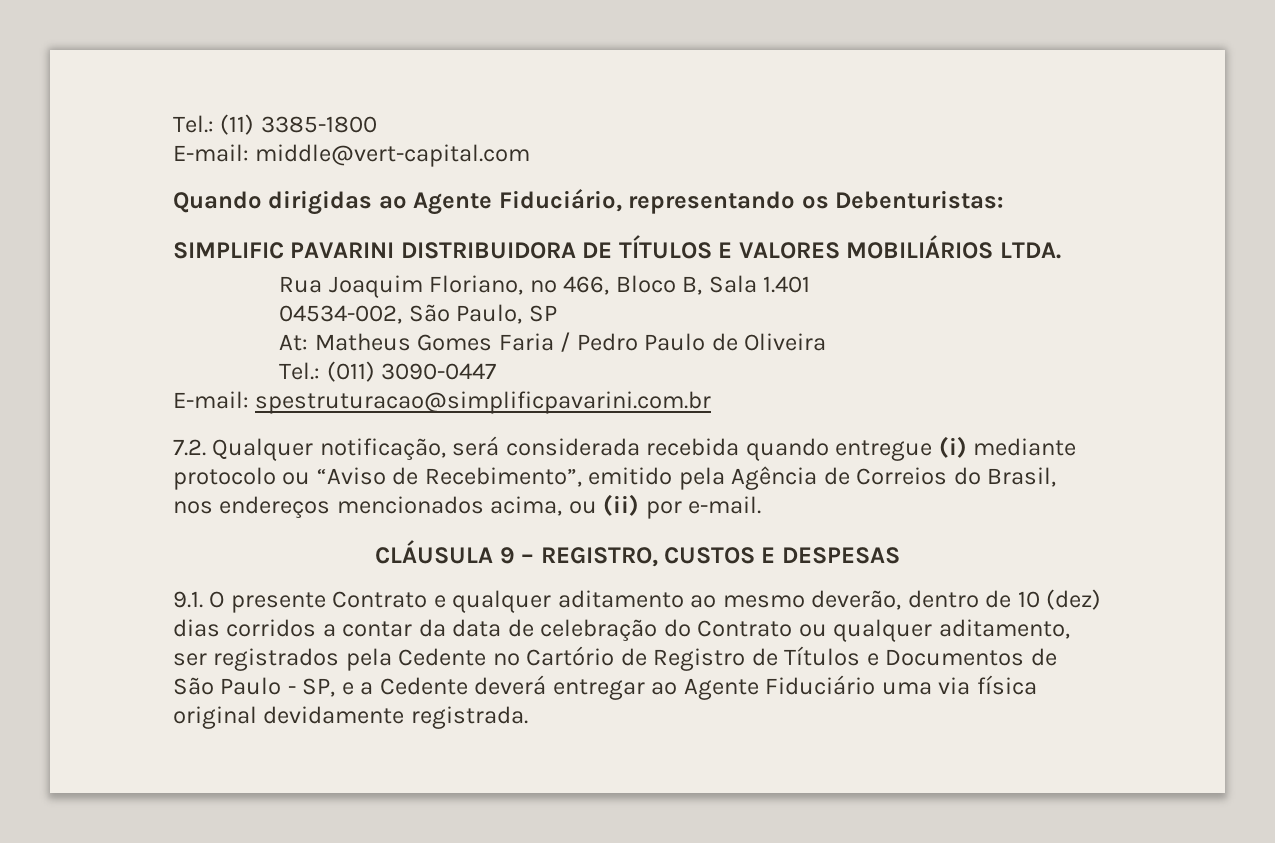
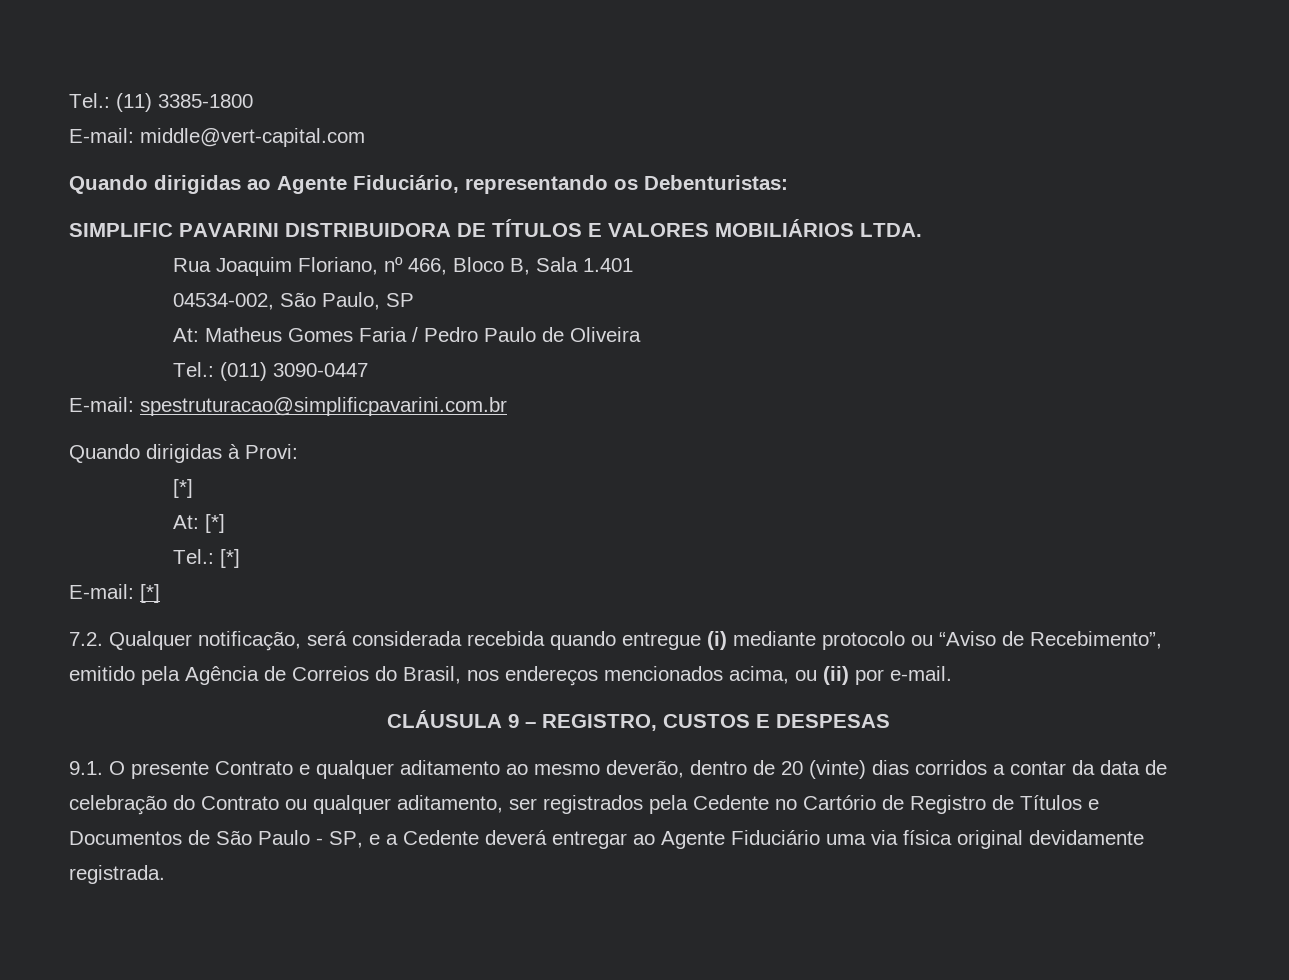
(712, 402) none -> [69,444,298,463] [172,479,193,498] [172,514,225,533] [172,549,240,568] [69,584,160,603] // Quando dirigidas à Provi: // [*] // At: [*] // Tel.: [*] // E-mail: [*]
[1017,589,1102,610] 10 (dez) -> [781,760,866,779] 20 (vinte)

